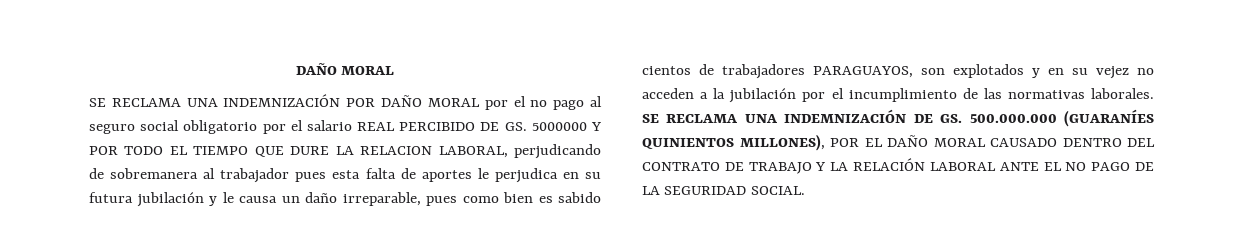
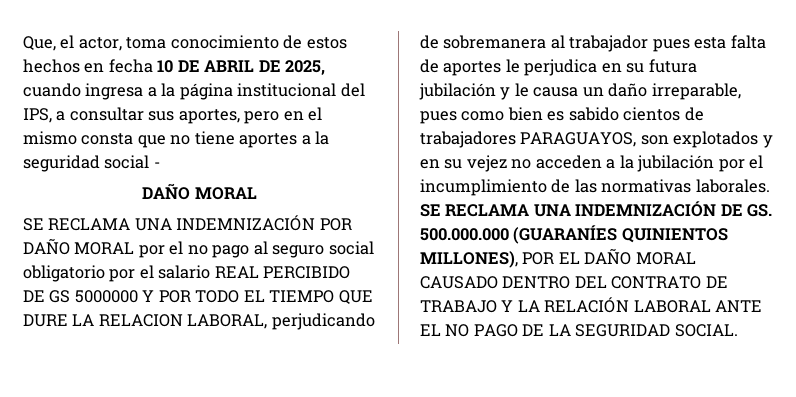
(295, 69) none -> [23,35,347,51] [23,59,326,75] [23,83,365,100] [23,107,323,124] [23,131,330,148] [23,155,160,172] Que, el actor, toma conocimiento de estos hechos en fecha 10 DE ABRIL DE 2025, cuando ingresa a la página institucional del IPS, a consultar sus aportes, pero en el mismo consta que no tiene aportes a la seguridad social - //
[504,122,527,131] GS. -> [49,290,71,303] GS

